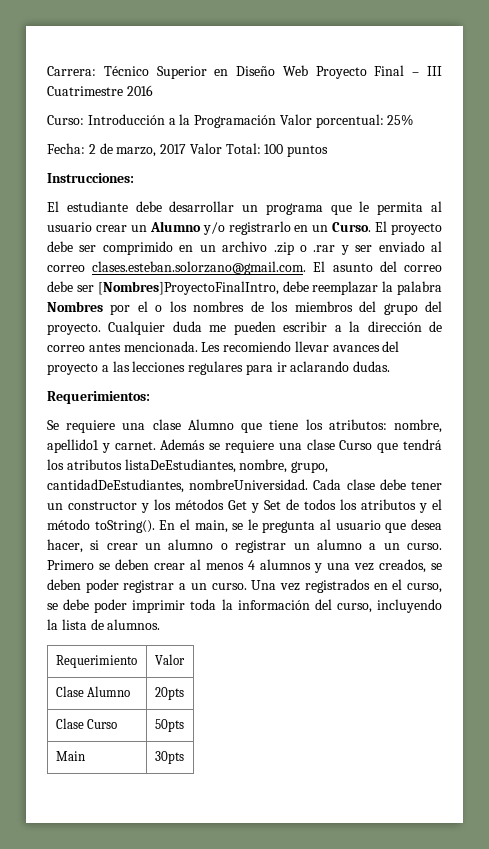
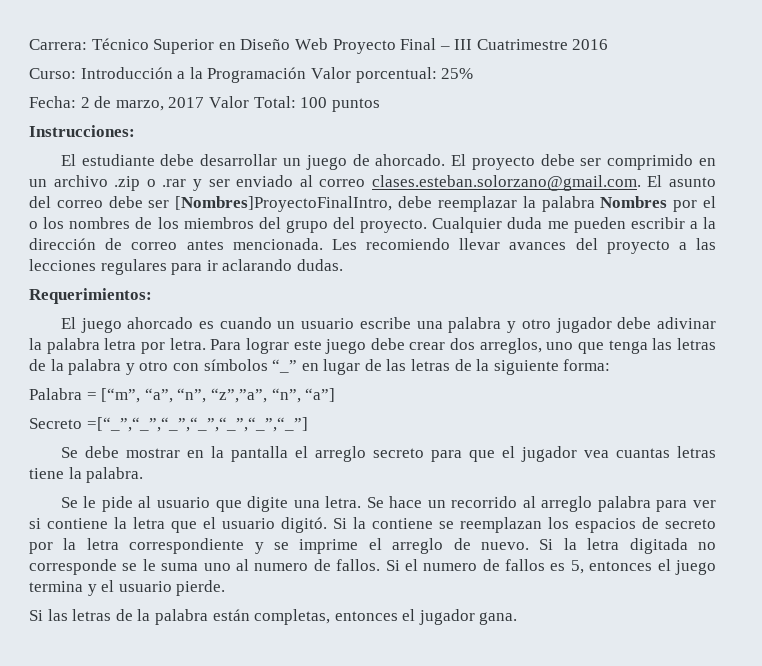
[265,201,442,215] [47,221,372,235] programa que le permita al usuario crear un Alumno y/o registrarlo en un Curso. -> [305,154,446,170] juego de ahorcado.
[47,419,443,433] [47,439,443,453] [47,459,329,473] [47,479,442,493] [47,499,442,513] [47,519,442,533] [47,539,443,553] [47,559,442,573] [47,579,442,593] [47,599,442,613] [47,619,161,630] [55,655,137,668] [154,654,185,665] [55,686,131,697] [154,687,184,700] [55,718,118,729] [154,719,184,732] [55,751,85,761] [154,751,184,764] Se requiere una clase Alumno que tiene los atributos: nombre, apellido1 y carnet. Además se requiere una clase Curso que tendrá los atributos listaDeEstudiantes, nombre, grupo, cantidadDeEstudiantes, nombreUniversidad. Cada clase debe tener un constructor y los métodos Get y Set de todos los atributos y el método toString(). En el main, se le pregunta al usuario que desea hacer, si crear un alumno o registrar un alumno a un curso. Primero se deben crear al menos 4 alumnos y una vez creados, se deben poder registrar a un curso. Una vez registrados en el curso, se debe poder imprimir toda la información del curso, incluyendo la lista de alumnos. // Requerimiento | Valor // Clase Alumno | 20pts // Clase Curso | 50pts // Main | 30pts -> [60,317,716,333] [29,338,716,354] [29,359,611,375] [29,388,336,403] [29,417,308,432] [60,446,716,462] [29,467,144,483] [60,496,716,512] [29,517,716,533] [29,538,716,554] [29,559,717,575] [29,580,226,596] [29,609,518,625] El juego ahorcado es cuando un usuario escribe una palabra y otro jugador debe adivinar la palabra letra por letra. Para lograr este juego debe crear dos arreglos, uno que tenga las letras de la palabra y otro con símbolos “_” en lugar de las letras de la siguiente forma: // Palabra = [“m”, “a”, “n”, “z”,”a”, “n”, “a”] // Secreto =[“_”,“_”,“_”,“_”,“_”,“_”,“_”] // Se debe mostrar en la pantalla el arreglo secreto para que el jugador vea cuantas letras tiene la palabra. // Se le pide al usuario que digite una letra. Se hace un recorrido al arreglo palabra para ver si contiene la letra que el usuario digitó. Si la contiene se reemplazan los espacios de secreto por la letra correspondiente y se imprime el arreglo de nuevo. Si la letra digitada no corresponde se le suma uno al numero de fallos. Si el numero de fallos es 5, entonces el juego termina y el usuario pierde. // Si las letras de la palabra están completas, entonces el jugador gana.

